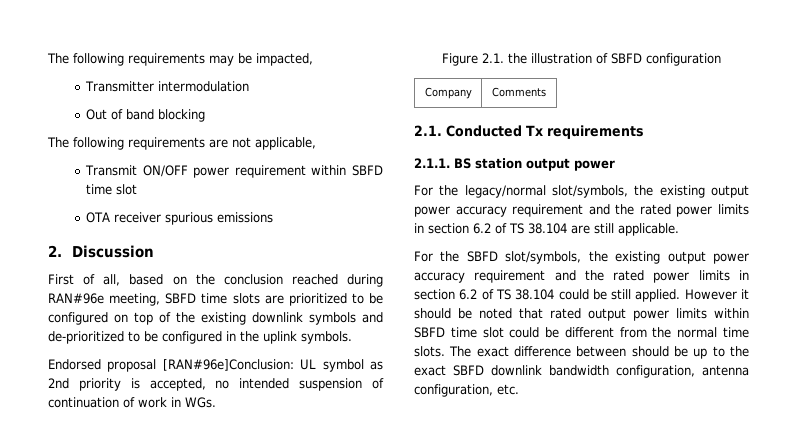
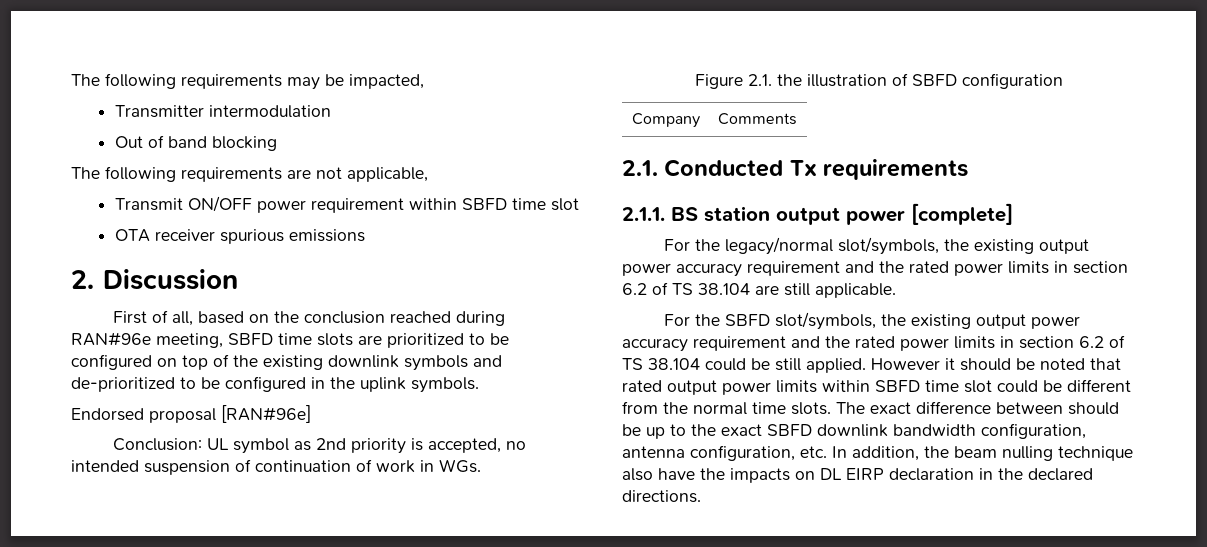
[162,359,294,371] [RAN#96e]Conclusion: -> [221,405,311,423] [113,438,203,451] [RAN#96e] // Conclusion:
(615, 165) none -> [911,203,1013,225] [complete]
(519, 389) none -> [832,446,1133,461] [622,468,1093,483] [622,490,701,503] In addition, the beam nulling technique also have the impacts on DL EIRP declaration in the declared directions.

